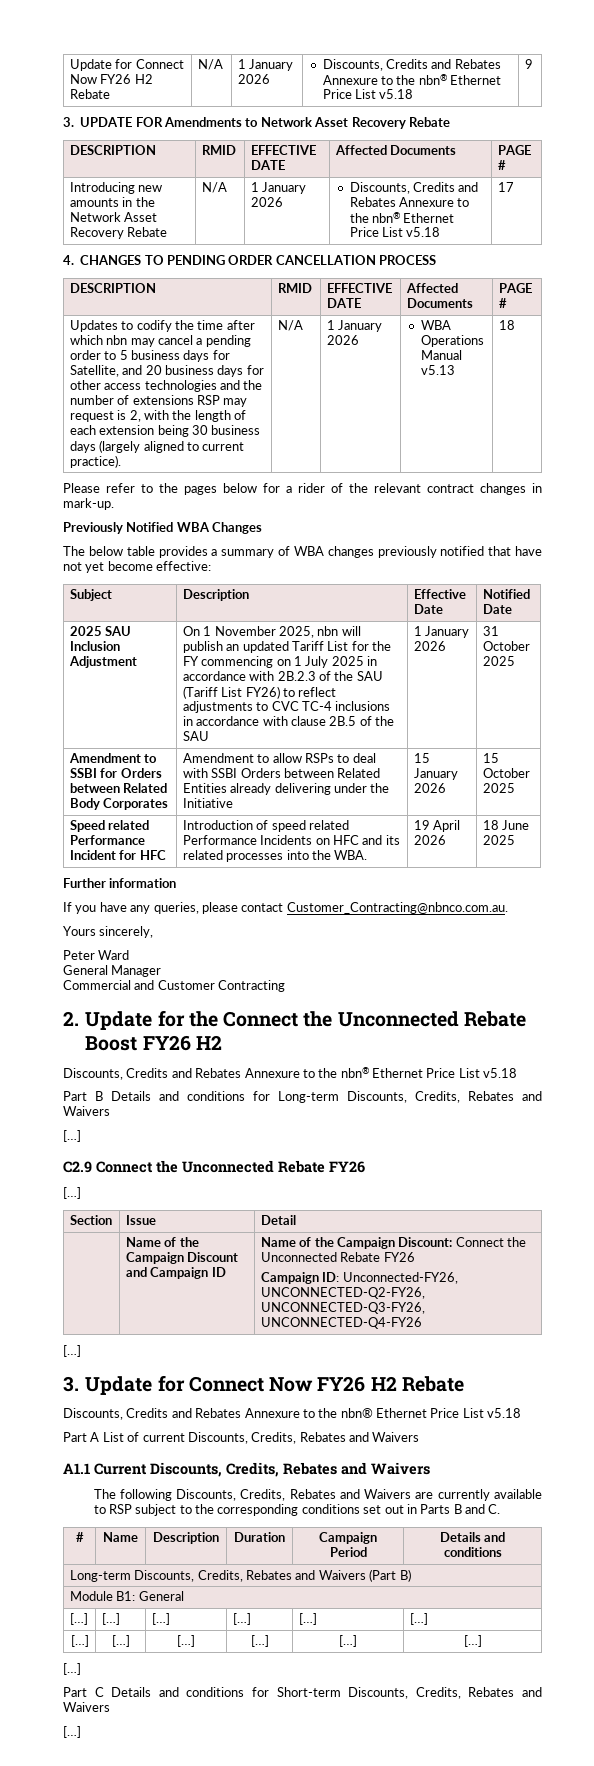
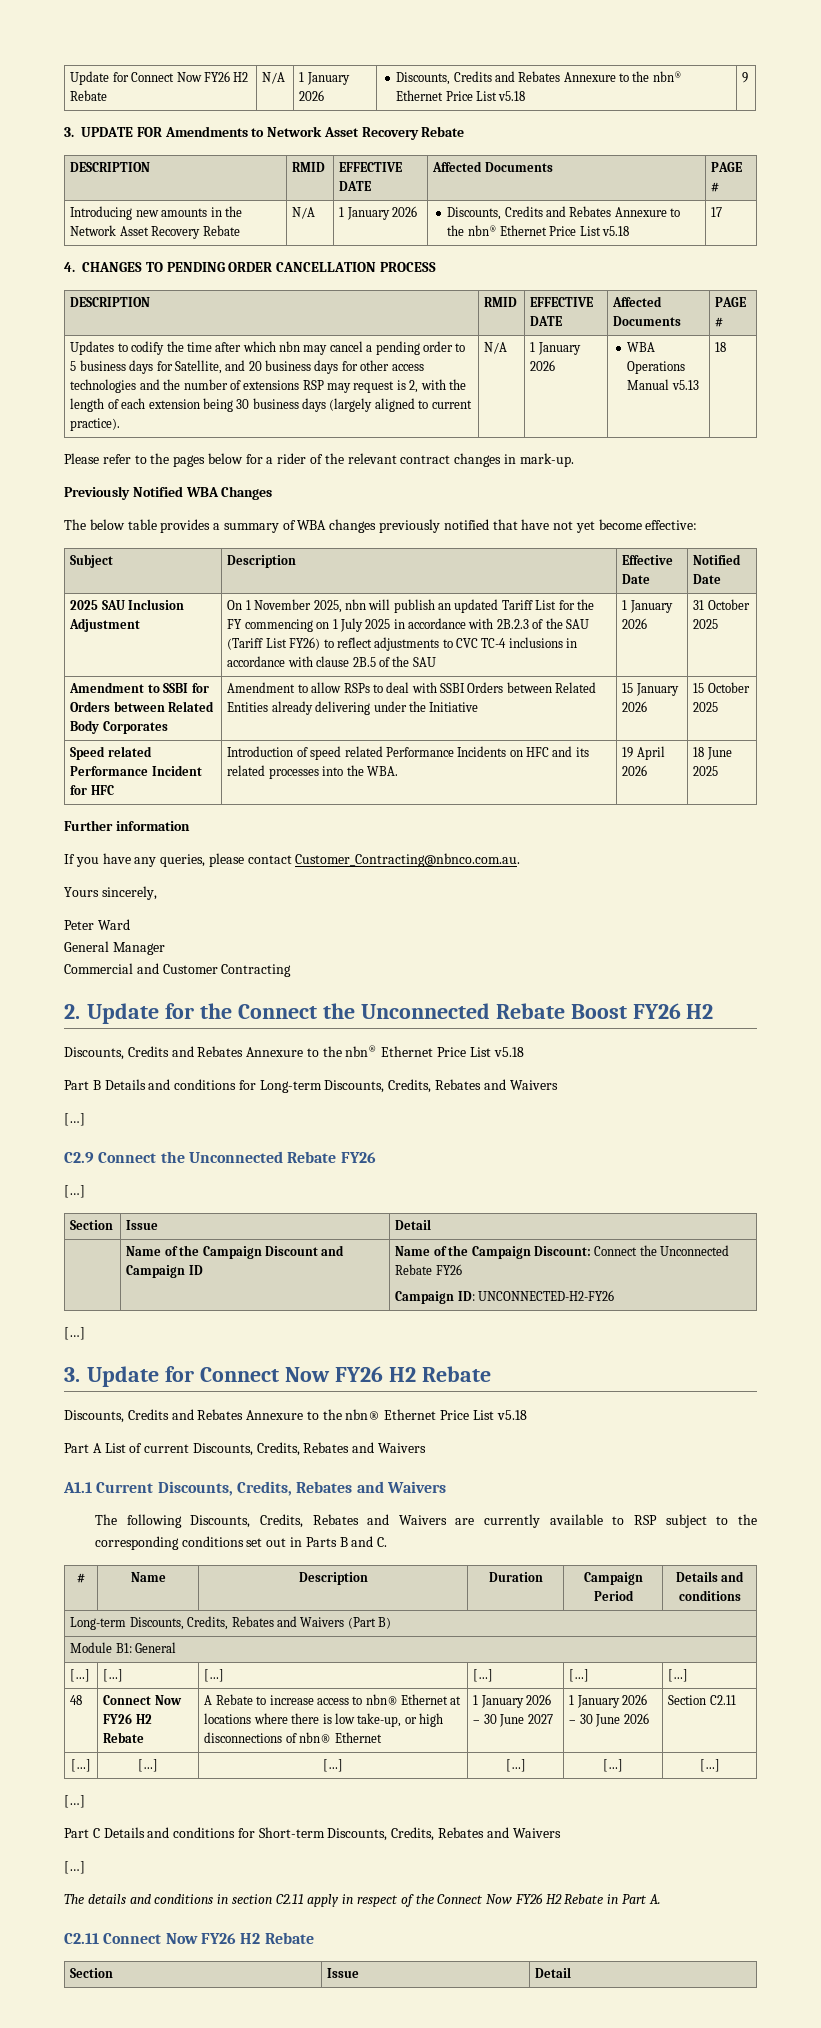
[342,1272,458,1284] [260,1287,425,1299] [260,1302,425,1314] [260,1317,422,1329] Unconnected-FY26, UNCONNECTED-Q2-FY26, UNCONNECTED-Q3-FY26, UNCONNECTED-Q4-FY26 -> [478,1290,615,1301] UNCONNECTED-H2-FY26
(428, 1619) none -> [70,1695,83,1705] [103,1695,182,1705] [103,1713,152,1724] [103,1732,145,1743] [204,1694,462,1705] [204,1713,444,1727] [204,1732,382,1743] [473,1694,552,1708] [473,1714,553,1727] [569,1694,648,1708] [569,1713,649,1727] [668,1695,736,1705] // 48 | Connect Now FY26 H2 Rebate | A Rebate to increase access to nbn® Ethernet at locations where there is low take-up, or high disconnections of nbn® Ethernet | 1 January 2026 – 30 June 2027 | 1 January 2026 – 30 June 2026 | Section C2.11
(81, 1732) none -> [64,1893,661,1907] [64,1932,314,1944] [70,1968,114,1978] [327,1968,360,1978] [535,1967,572,1978] // The details and conditions in section C2.11 apply in respect of the Connect Now FY26 H2 Rebate in Part A. // C2.11 Connect Now FY26 H2 Rebate // Section | Issue | Detail

